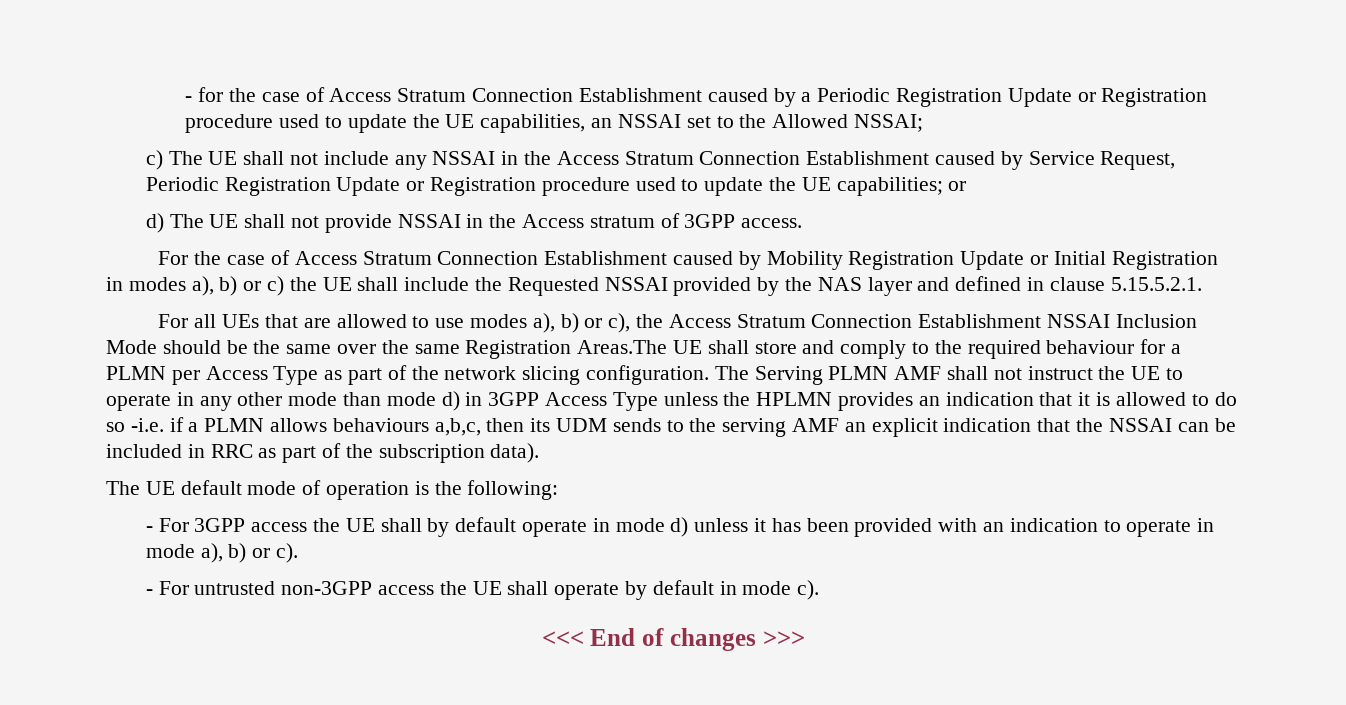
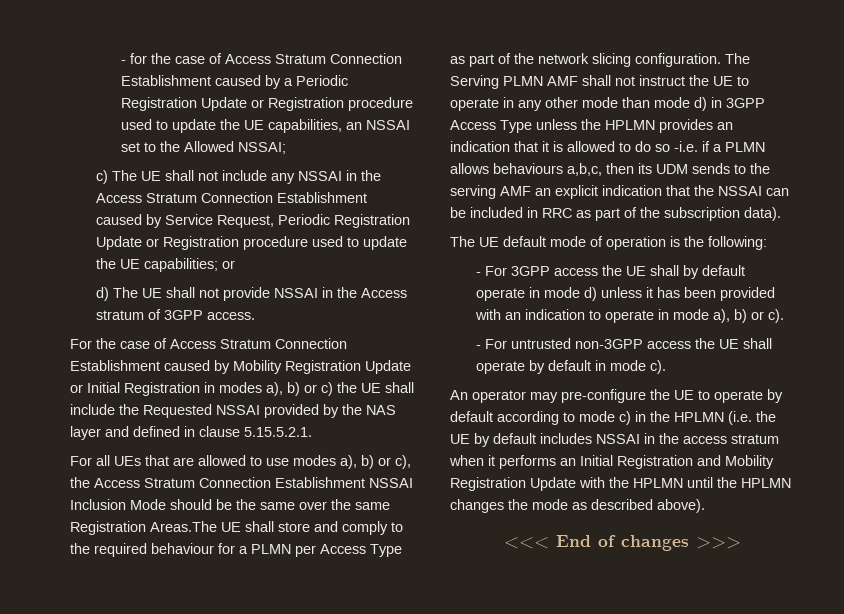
(820, 590) none -> [450,389,783,403] [450,411,776,425] [450,433,779,447] [449,455,774,469] [450,477,791,491] [450,499,705,513] // An operator may pre-configure the UE to operate by default according to mode c) in the HPLMN (i.e. the UE by default includes NSSAI in the access stratum when it performs an Initial Registration and Mobility Registration Update with the HPLMN until the HPLMN changes the mode as described above).

